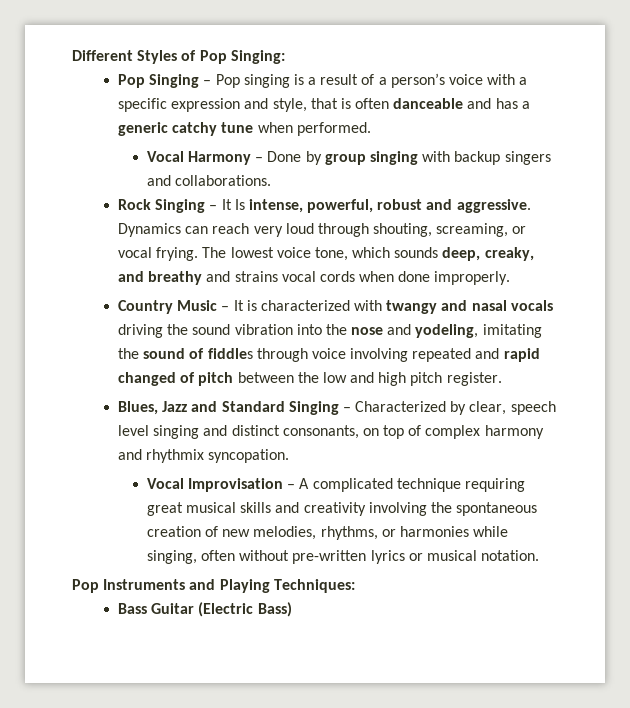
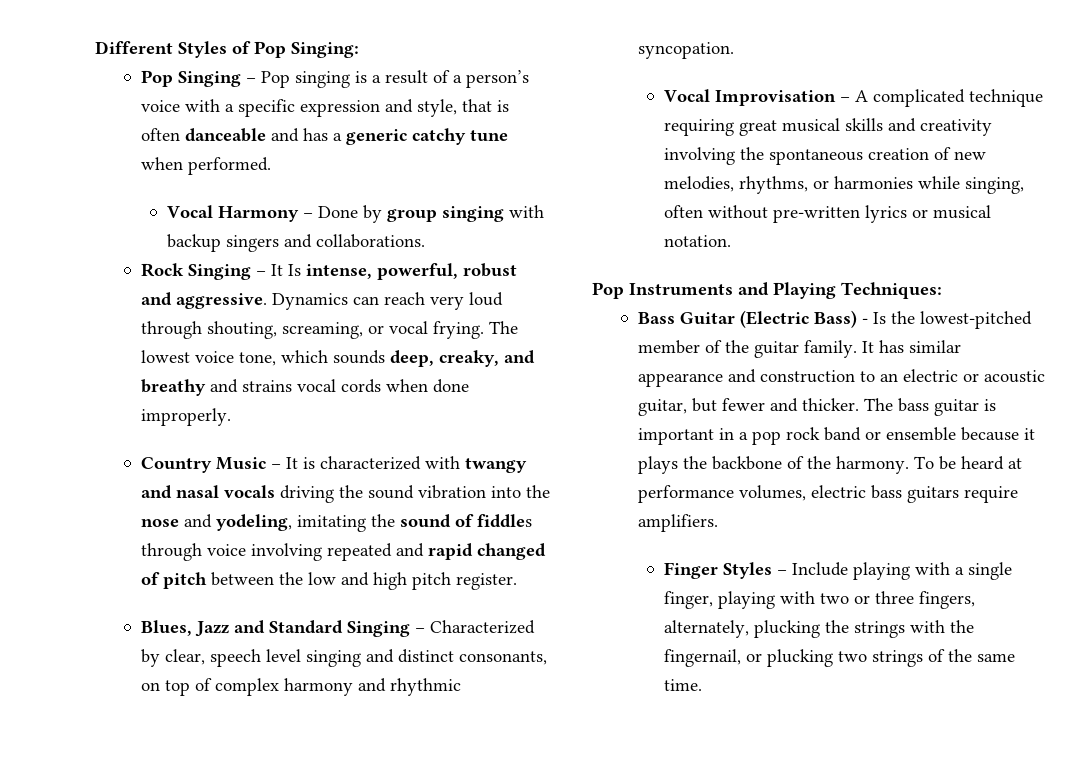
[146,449,205,463] rhythmix -> [389,678,461,696] rhythmic
(292, 609) none -> [861,311,1032,329] [637,340,961,358] [637,369,1045,387] [637,398,996,416] [637,427,1035,445] [637,456,1022,474] [637,485,1018,503] [637,514,718,532] [663,562,1012,580] [663,591,975,609] [663,620,974,638] [663,649,1015,667] [663,679,702,691] - Is the lowest-pitched member of the guitar family. It has similar appearance and construction to an electric or acoustic guitar, but fewer and thicker. The bass guitar is important in a pop rock band or ensemble because it plays the backbone of the harmony. To be heard at performance volumes, electric bass guitars require amplifiers. // Finger Styles – Include playing with a single finger, playing with two or three fingers, alternately, plucking the strings with the fingernail, or plucking two strings of the same time.

